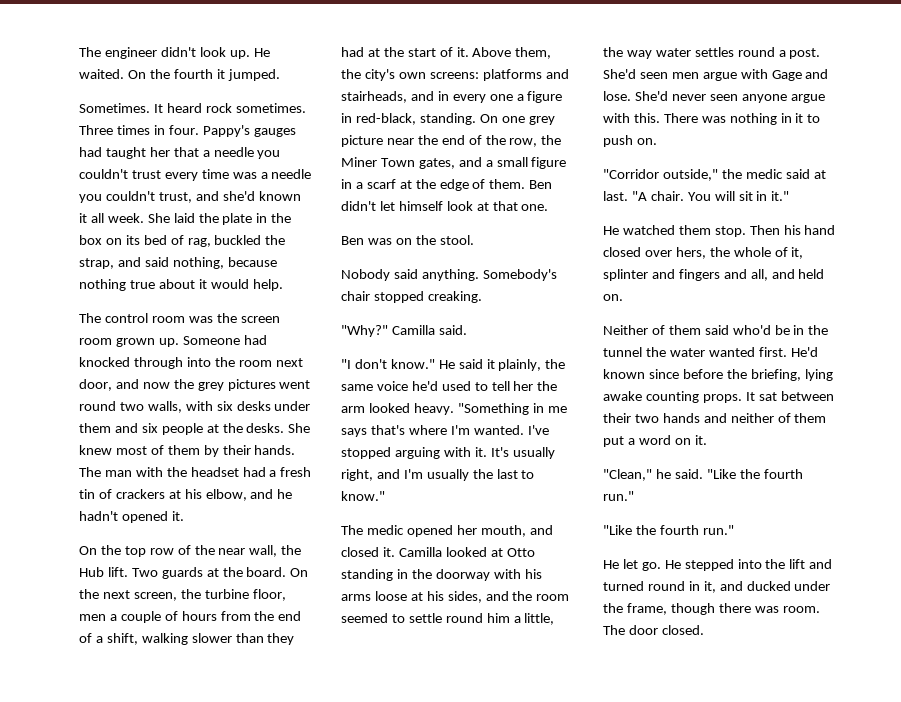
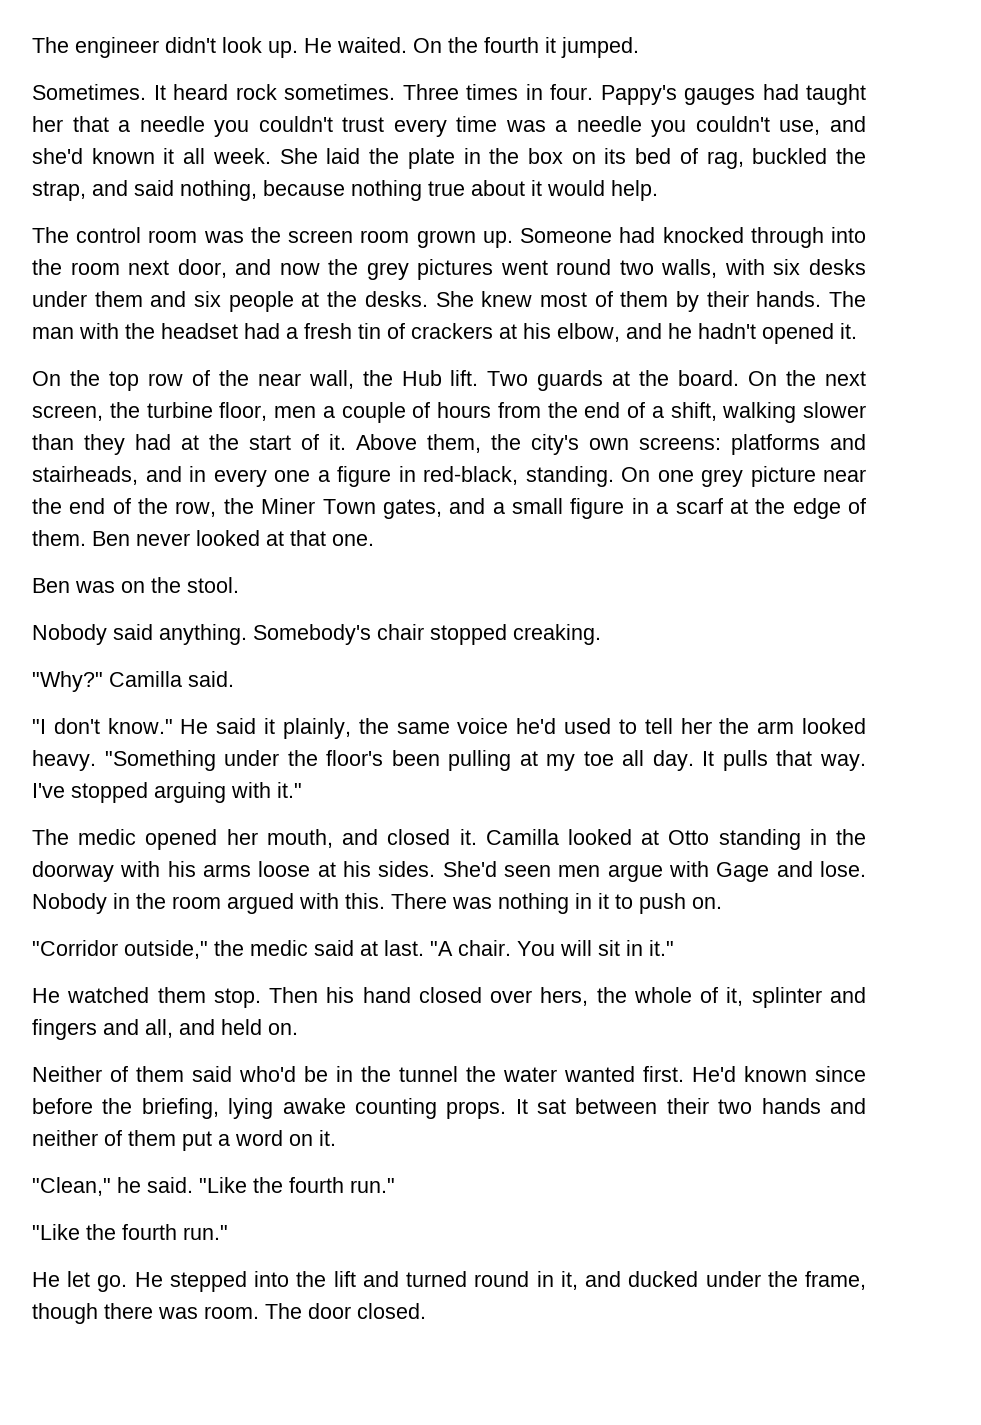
[158,192,192,203] trust, -> [779,120,821,135] use,
[341,201,473,211] didn't let himself look -> [136,530,260,546] never looked
[532,403,567,413] [341,425,549,437] [341,447,555,459] [341,469,535,481] [341,491,385,501] in me says that's where I'm wanted. I've stopped arguing with it. It's usually right, and I'm usually the last to know." -> [224,750,866,771] [32,782,302,803] under the floor's been pulling at my toe all day. It pulls that way. I've stopped arguing with it."
[447,591,570,603] [341,613,555,625] [603,47,821,59] sides, and the room seemed to settle round him a little, the way water settles round a post. -> [378,861,436,877] sides.
[634,91,825,103] She'd never seen anyone argue -> [32,893,294,914] Nobody in the room argued

